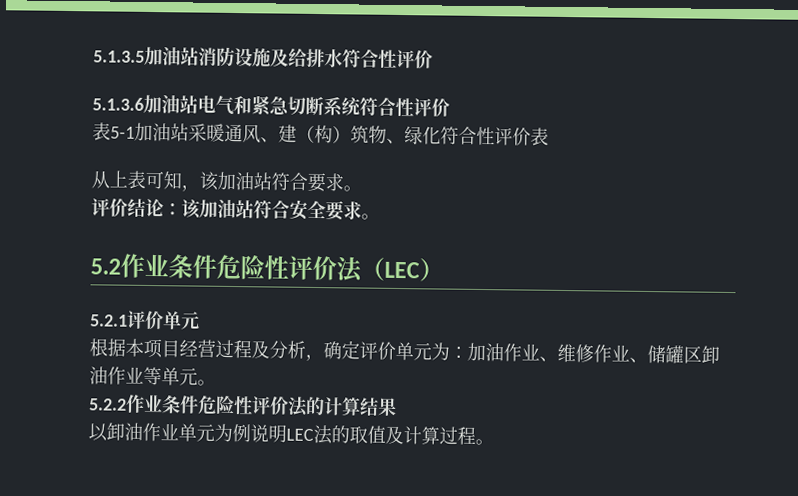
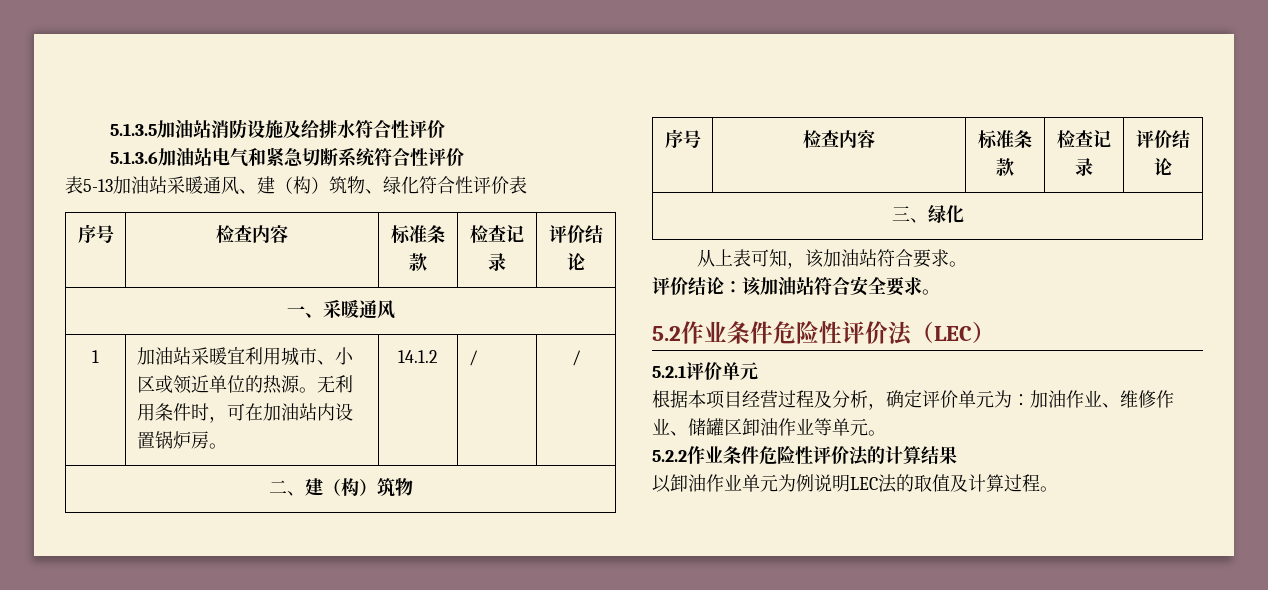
[110,126,135,139] 5-1 -> [83,179,113,192] 5-13
(549, 136) none -> [77,224,114,243] [216,225,288,243] [391,225,445,244] [409,253,427,271] [470,225,524,243] [488,253,506,271] [549,225,603,244] [567,253,585,271] [286,299,395,319] [92,350,99,363] [137,347,355,366] [137,375,354,394] [137,403,354,423] [137,431,228,449] [398,350,438,363] [469,350,479,366] [571,350,581,366] [268,478,413,497] [664,129,701,148] [803,130,875,148] [978,130,1032,149] [996,158,1014,176] [1057,130,1111,148] [1075,158,1093,176] [1136,130,1190,149] [1154,158,1172,176] [891,205,964,223] // 序号 | 检查内容 | 标准条款 | 检查记录 | 评价结论 // 一、采暖通风 // 1 | 加油站采暖宜利用城市、小区或领近单位的热源。无利用条件时，可在加油站内设置锅炉房。 | 14.1.2 | / | / // 二、建（构）筑物 // 序号 | 检查内容 | 标准条款 | 检查记录 | 评价结论 // 三、绿化

